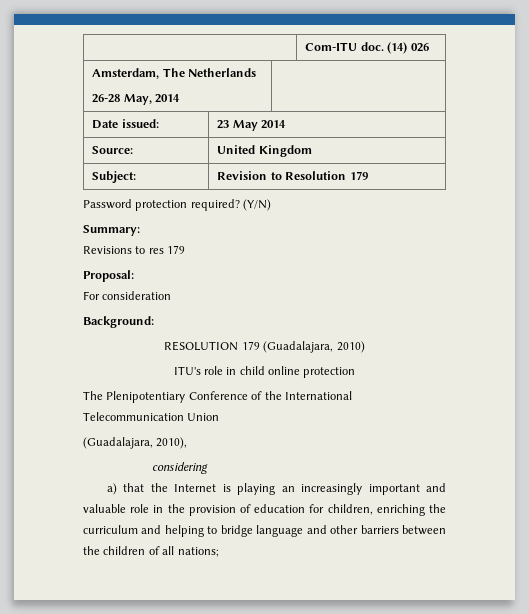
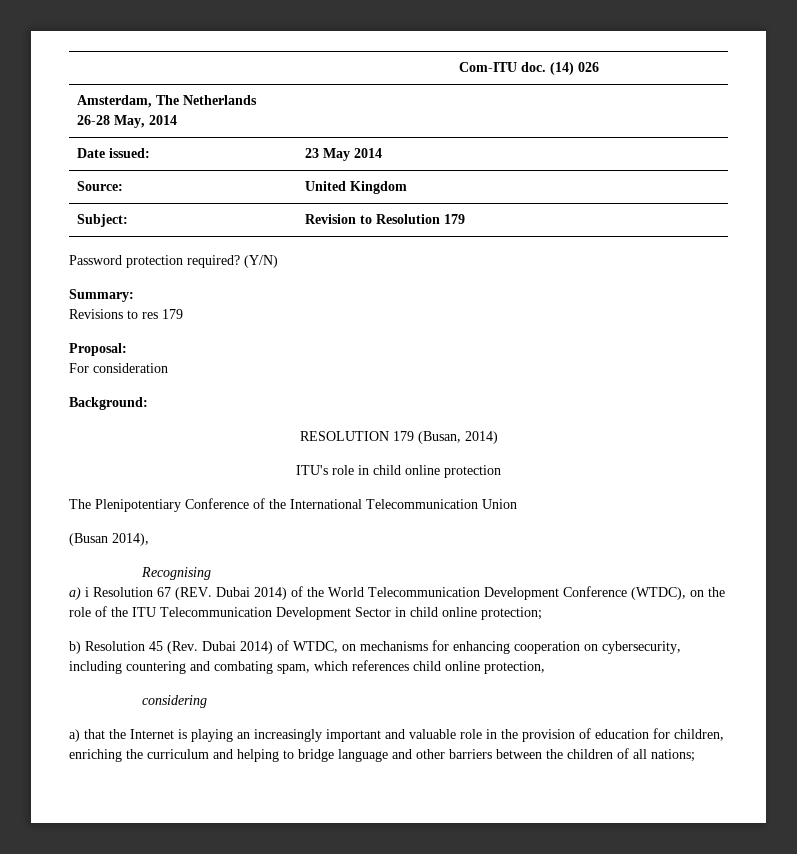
[263,341,365,353] (Guadalajara, 2010) -> [417,431,498,444] (Busan, 2014)
[83,437,188,449] (Guadalajara, 2010), -> [69,533,149,546] [140,567,211,580] [69,586,725,600] [69,606,542,620] [69,640,681,654] [69,660,545,674] (Busan 2014), // Recognising // a) i Resolution 67 (REV. Dubai 2014) of the World Telecommunication Development Conference (WTDC), on the role of the ITU Telecommunication Development Sector in child online protection; // b) Resolution 45 (Rev. Dubai 2014) of WTDC, on mechanisms for enhancing cooperation on cybersecurity, including countering and combating spam, which references child online protection,

